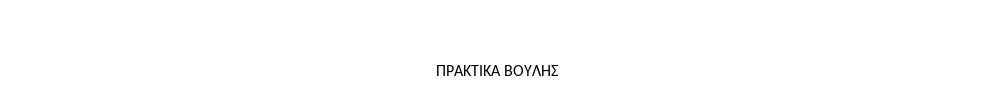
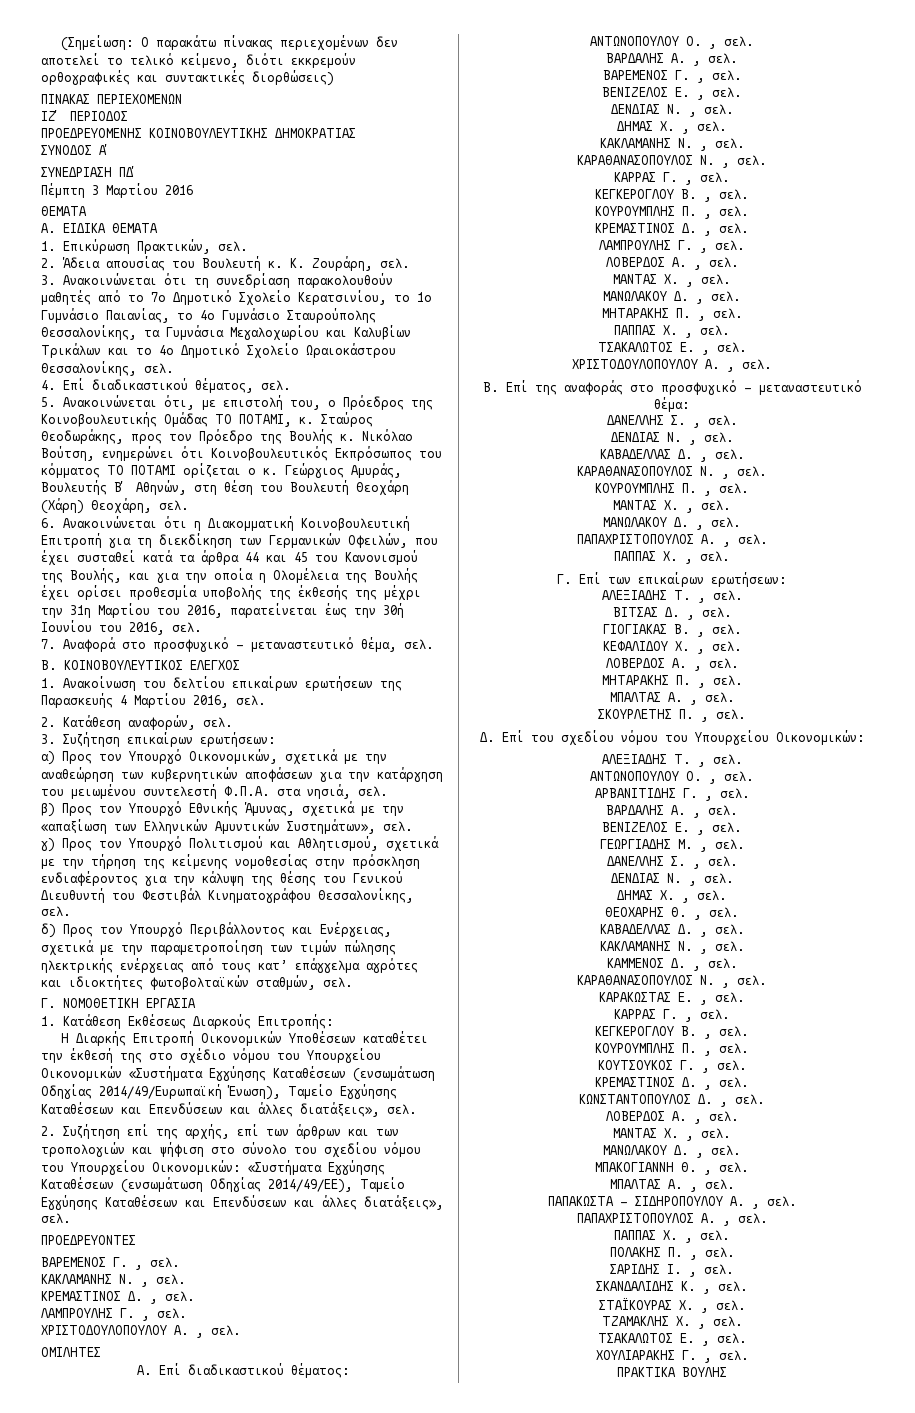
(435, 70) none -> [60,35,398,51] [41,53,356,68] [41,70,334,86] [41,94,182,104] [41,110,128,121] [41,128,356,138] [41,144,113,155] [41,166,140,177] [41,183,193,198] [41,206,87,216] [41,223,158,233] [41,239,248,254] [41,256,410,271] [41,273,393,288] [41,290,432,306] [41,308,376,323] [41,325,411,341] [41,343,396,359] [41,361,174,376] [41,378,291,393] [41,395,433,410] [41,412,373,427] [41,429,413,444] [41,446,442,461] [41,463,402,478] [41,480,409,496] [41,498,189,514] [41,516,410,531] [41,533,438,548] [41,550,418,566] [41,568,418,583] [41,585,421,601] [41,603,404,618] [41,620,202,635] [41,637,434,652] [41,660,240,670] [41,676,402,691] [41,693,266,708] [41,715,233,730] [41,732,276,747] [41,749,387,765] [41,767,443,782] [41,784,388,799] [41,801,404,817] [41,819,413,834] [41,836,439,852] [41,854,420,869] [41,871,403,886] [41,888,414,903] [41,906,71,916] [41,922,392,938] [41,940,396,956] [41,958,418,973] [41,975,353,990] [41,998,196,1008] [41,1014,334,1029] [60,1031,428,1046] [41,1048,381,1064] [41,1066,435,1082] [41,1084,397,1100] [41,1102,417,1117] [41,1124,399,1140] [41,1142,421,1158] [41,1160,385,1175] [41,1177,405,1193] [41,1195,444,1210] [41,1213,71,1223] [41,1235,136,1245] [41,1257,180,1270] [41,1274,186,1287] [41,1291,195,1304] [41,1308,187,1321] [41,1325,241,1338] [41,1347,101,1357] [136,1363,350,1378] [590,36,754,49] [606,53,738,66] [602,70,742,83] [602,87,742,100] [610,104,734,117] [617,121,727,134] [599,138,745,151] [577,155,767,168] [614,172,730,185] [595,189,749,202] [595,206,749,219] [595,223,749,236] [599,240,745,253] [605,257,739,270] [613,274,731,287] [603,291,741,304] [601,308,743,321] [614,325,730,338] [597,342,747,355] [572,359,772,372] [482,380,862,395] [654,397,690,412] [606,415,738,428] [610,432,734,445] [599,449,745,462] [577,466,767,479] [595,483,749,496] [613,500,731,513] [603,517,741,530] [576,534,768,547] [614,551,730,564] [557,572,787,587] [601,590,743,603] [612,607,732,620] [602,624,742,637] [602,641,742,654] [605,658,739,671] [601,675,743,688] [609,692,735,705] [598,709,746,722] [479,730,865,746] [601,754,743,767] [590,771,754,784] [594,788,750,801] [606,805,738,818] [602,822,742,835] [599,839,745,852] [606,856,738,869] [610,873,734,886] [617,890,727,903] [605,907,739,920] [599,924,745,937] [599,941,745,954] [606,958,738,971] [577,975,767,988] [599,992,745,1005] [614,1009,730,1022] [595,1026,749,1039] [595,1043,749,1056] [597,1060,747,1073] [595,1077,749,1090] [579,1094,765,1107] [605,1111,739,1124] [613,1128,731,1141] [603,1145,741,1158] [595,1162,749,1175] [609,1179,735,1192] [547,1196,797,1209] [576,1213,768,1226] [614,1230,730,1243] [609,1247,735,1260] [610,1264,734,1277] [596,1281,748,1294] [598,1297,746,1313] [601,1316,743,1329] [597,1333,747,1346] [595,1350,749,1363] (Σημείωση: Ο παρακάτω πίνακας περιεχομένων δεν αποτελεί το τελικό κείμενο, διότι εκκρεμούν ορθογραφικές και συντακτικές διορθώσεις) // ΠΙΝΑΚΑΣ ΠΕΡΙΕΧΟΜΕΝΩΝ // ΙΖ΄ ΠΕΡΙΟΔΟΣ // ΠΡΟΕΔΡΕΥΟΜΕΝΗΣ ΚΟΙΝΟΒΟΥΛΕΥΤΙΚΗΣ ΔΗΜΟΚΡΑΤΙΑΣ // ΣΥΝΟΔΟΣ Α΄ // ΣΥΝΕΔΡΙΑΣΗ ΠΔ΄ // Πέμπτη 3 Μαρτίου 2016 // ΘΕΜΑΤΑ // Α. ΕΙΔΙΚΑ ΘΕΜΑΤΑ // 1. Επικύρωση Πρακτικών, σελ. // 2. Άδεια απουσίας του Βουλευτή κ. Κ. Ζουράρη, σελ. // 3. Ανακοινώνεται ότι τη συνεδρίαση παρακολουθούν μαθητές από το 7ο Δημοτικό Σχολείο Κερατσινίου, το 1ο Γυμνάσιο Παιανίας, το 4ο Γυμνάσιο Σταυρούπολης Θεσσαλονίκης, τα Γυμνάσια Μεγαλοχωρίου και Καλυβίων Τρικάλων και το 4ο Δημοτικό Σχολείο Ωραιοκάστρου Θεσσαλονίκης, σελ. // 4. Επί διαδικαστικού θέματος, σελ. // 5. Ανακοινώνεται ότι, με επιστολή του, ο Πρόεδρος της Κοινοβουλευτικής Ομάδας ΤΟ ΠΟΤΑΜΙ, κ. Σταύρος Θεοδωράκης, προς τον Πρόεδρο της Βουλής κ. Νικόλαο Βούτση, ενημερώνει ότι Κοινοβουλευτικός Εκπρόσωπος του κόμματος ΤΟ ΠΟΤΑΜΙ ορίζεται ο κ. Γεώργιος Αμυράς, Βουλευτής Β΄ Αθηνών, στη θέση του Βουλευτή Θεοχάρη (Χάρη) Θεοχάρη, σελ. // 6. Ανακοινώνεται ότι η Διακομματική Κοινοβουλευτική Επιτροπή για τη διεκδίκηση των Γερμανικών Οφειλών, που έχει συσταθεί κατά τα άρθρα 44 και 45 του Κανονισμού της Βουλής, και για την οποία η Ολομέλεια της Βουλής έχει ορίσει προθεσμία υποβολής της έκθεσής της μέχρι την 31η Μαρτίου του 2016, παρατείνεται έως την 30ή Ιουνίου του 2016, σελ. // 7. Αναφορά στο προσφυγικό - μεταναστευτικό θέμα, σελ. // Β. ΚΟΙΝΟΒΟΥΛΕΥΤΙΚΟΣ ΕΛΕΓΧΟΣ // 1. Ανακοίνωση του δελτίου επικαίρων ερωτήσεων της Παρασκευής 4 Μαρτίου 2016, σελ. // 2. Κατάθεση αναφορών, σελ. // 3. Συζήτηση επικαίρων ερωτήσεων: // α) Προς τον Υπουργό Οικονομικών, σχετικά με την αναθεώρηση των κυβερνητικών αποφάσεων για την κατάργηση του μειωμένου συντελεστή Φ.Π.Α. στα νησιά, σελ. // β) Προς τον Υπουργό Εθνικής Άμυνας, σχετικά με την «απαξίωση των Ελληνικών Αμυντικών Συστημάτων», σελ. // γ) Προς τον Υπουργό Πολιτισμού και Αθλητισμού, σχετικά με την τήρηση της κείμενης νομοθεσίας στην πρόσκληση ενδιαφέροντος για την κάλυψη της θέσης του Γενικού Διευθυντή του Φεστιβάλ Κινηματογράφου Θεσσαλονίκης, σελ. // δ) Προς τον Υπουργό Περιβάλλοντος και Ενέργειας, σχετικά με την παραμετροποίηση των τιμών πώλησης ηλεκτρικής ενέργειας από τους κατ’ επάγγελμα αγρότες και ιδιοκτήτες φωτοβολταϊκών σταθμών, σελ. // Γ. ΝΟΜΟΘΕΤΙΚΗ ΕΡΓΑΣΙΑ // 1. Κατάθεση Εκθέσεως Διαρκούς Επιτροπής: // Η Διαρκής Επιτροπή Οικονομικών Υποθέσεων καταθέτει την έκθεσή της στο σχέδιο νόμου του Υπουργείου Οικονομικών «Συστήματα Εγγύησης Καταθέσεων (ενσωμάτωση Οδηγίας 2014/49/Ευρωπαϊκή Ένωση), Ταμείο Εγγύησης Καταθέσεων και Επενδύσεων και άλλες διατάξεις», σελ. // 2. Συζήτηση επί της αρχής, επί των άρθρων και των τροπολογιών και ψήφιση στο σύνολο του σχεδίου νόμου του Υπουργείου Οικονομικών: «Συστήματα Εγγύησης Καταθέσεων (ενσωμάτωση Οδηγίας 2014/49/ΕΕ), Ταμείο Εγγύησης Καταθέσεων και Επενδύσεων και άλλες διατάξεις», σελ. // ΠΡΟΕΔΡΕΥΟΝΤΕΣ // ΒΑΡΕΜΕΝΟΣ Γ. , σελ. // ΚΑΚΛΑΜΑΝΗΣ Ν. , σελ. // ΚΡΕΜΑΣΤΙΝΟΣ Δ. , σελ. // ΛΑΜΠΡΟΥΛΗΣ Γ. , σελ. // ΧΡΙΣΤΟΔΟΥΛΟΠΟΥΛΟΥ Α. , σελ. // ΟΜΙΛΗΤΕΣ // Α. Επί διαδικαστικού θέματος: // ΑΝΤΩΝΟΠΟΥΛΟΥ Ο. , σελ. // ΒΑΡΔΑΛΗΣ Α. , σελ. // ΒΑΡΕΜΕΝΟΣ Γ. , σελ. // ΒΕΝΙΖΕΛΟΣ Ε. , σελ. // ΔΕΝΔΙΑΣ Ν. , σελ. // ΔΗΜΑΣ Χ. , σελ. // ΚΑΚΛΑΜΑΝΗΣ Ν. , σελ. // ΚΑΡΑΘΑΝΑΣΟΠΟΥΛΟΣ Ν. , σελ. // ΚΑΡΡΑΣ Γ. , σελ. // ΚΕΓΚΕΡΟΓΛΟΥ Β. , σελ. // ΚΟΥΡΟΥΜΠΛΗΣ Π. , σελ. // ΚΡΕΜΑΣΤΙΝΟΣ Δ. , σελ. // ΛΑΜΠΡΟΥΛΗΣ Γ. , σελ. // ΛΟΒΕΡΔΟΣ Α. , σελ. // ΜΑΝΤΑΣ Χ. , σελ. // ΜΑΝΩΛΑΚΟΥ Δ. , σελ. // ΜΗΤΑΡΑΚΗΣ Π. , σελ. // ΠΑΠΠΑΣ Χ. , σελ. // ΤΣΑΚΑΛΩΤΟΣ Ε. , σελ. // ΧΡΙΣΤΟΔΟΥΛΟΠΟΥΛΟΥ Α. , σελ. // Β. Επί της αναφοράς στο προσφυγικό - μεταναστευτικό θέμα: // ΔΑΝΕΛΛΗΣ Σ. , σελ. // ΔΕΝΔΙΑΣ Ν. , σελ. // ΚΑΒΑΔΕΛΛΑΣ Δ. , σελ. // ΚΑΡΑΘΑΝΑΣΟΠΟΥΛΟΣ Ν. , σελ. // ΚΟΥΡΟΥΜΠΛΗΣ Π. , σελ. // ΜΑΝΤΑΣ Χ. , σελ. // ΜΑΝΩΛΑΚΟΥ Δ. , σελ. // ΠΑΠΑΧΡΙΣΤΟΠΟΥΛΟΣ Α. , σελ. // ΠΑΠΠΑΣ Χ. , σελ. // Γ. Επί των επικαίρων ερωτήσεων: // ΑΛΕΞΙΑΔΗΣ Τ. , σελ. // ΒΙΤΣΑΣ Δ. , σελ. // ΓΙΟΓΙΑΚΑΣ Β. , σελ. // ΚΕΦΑΛΙΔΟΥ Χ. , σελ. // ΛΟΒΕΡΔΟΣ Α. , σελ. // ΜΗΤΑΡΑΚΗΣ Π. , σελ. // ΜΠΑΛΤΑΣ Α. , σελ. // ΣΚΟΥΡΛΕΤΗΣ Π. , σελ. // Δ. Επί του σχεδίου νόμου του Υπουργείου Οικονομικών: // ΑΛΕΞΙΑΔΗΣ Τ. , σελ. // ΑΝΤΩΝΟΠΟΥΛΟΥ Ο. , σελ. // ΑΡΒΑΝΙΤΙΔΗΣ Γ. , σελ. // ΒΑΡΔΑΛΗΣ Α. , σελ. // ΒΕΝΙΖΕΛΟΣ Ε. , σελ. // ΓΕΩΡΓΙΑΔΗΣ Μ. , σελ. // ΔΑΝΕΛΛΗΣ Σ. , σελ. // ΔΕΝΔΙΑΣ Ν. , σελ. // ΔΗΜΑΣ Χ. , σελ. // ΘΕΟΧΑΡΗΣ Θ. , σελ. // ΚΑΒΑΔΕΛΛΑΣ Δ. , σελ. // ΚΑΚΛΑΜΑΝΗΣ Ν. , σελ. // ΚΑΜΜΕΝΟΣ Δ. , σελ. // ΚΑΡΑΘΑΝΑΣΟΠΟΥΛΟΣ Ν. , σελ. // ΚΑΡΑΚΩΣΤΑΣ Ε. , σελ. // ΚΑΡΡΑΣ Γ. , σελ. // ΚΕΓΚΕΡΟΓΛΟΥ Β. , σελ. // ΚΟΥΡΟΥΜΠΛΗΣ Π. , σελ. // ΚΟΥΤΣΟΥΚΟΣ Γ. , σελ. // ΚΡΕΜΑΣΤΙΝΟΣ Δ. , σελ. // ΚΩΝΣΤΑΝΤΟΠΟΥΛΟΣ Δ. , σελ. // ΛΟΒΕΡΔΟΣ Α. , σελ. // ΜΑΝΤΑΣ Χ. , σελ. // ΜΑΝΩΛΑΚΟΥ Δ. , σελ. // ΜΠΑΚΟΓΙΑΝΝΗ Θ. , σελ. // ΜΠΑΛΤΑΣ Α. , σελ. // ΠΑΠΑΚΩΣΤΑ - ΣΙΔΗΡΟΠΟΥΛΟΥ Α. , σελ. // ΠΑΠΑΧΡΙΣΤΟΠΟΥΛΟΣ Α. , σελ. // ΠΑΠΠΑΣ Χ. , σελ. // ΠΟΛΑΚΗΣ Π. , σελ. // ΣΑΡΙΔΗΣ Ι. , σελ. // ΣΚΑΝΔΑΛΙΔΗΣ Κ. , σελ. // ΣΤΑΪΚΟΥΡΑΣ Χ. , σελ. // ΤΖΑΜΑΚΛΗΣ Χ. , σελ. // ΤΣΑΚΑΛΩΤΟΣ Ε. , σελ. // ΧΟΥΛΙΑΡΑΚΗΣ Γ. , σελ. //

